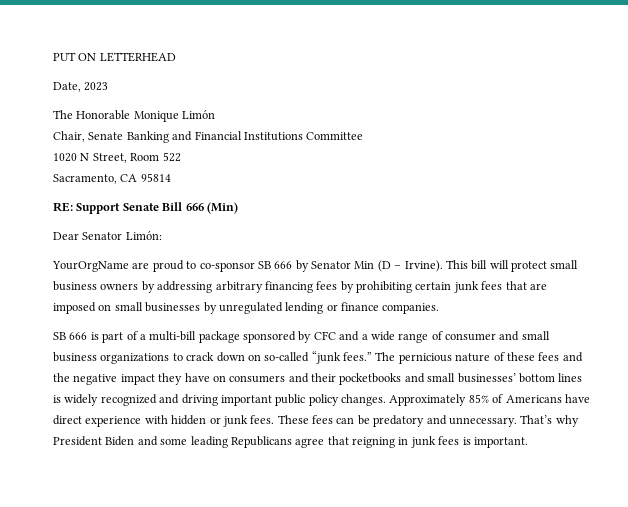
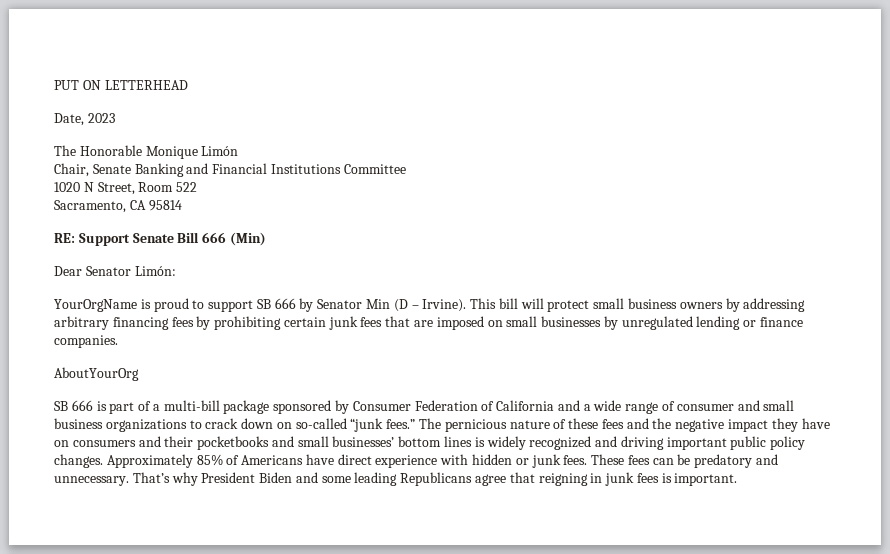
[132,262,150,269] are -> [140,299,151,309] is
[199,262,255,272] co-sponsor -> [208,300,254,312] support
(440, 308) none -> [54,367,139,381] // AboutYourOrg
[313,331,336,340] CFC -> [352,400,555,411] Consumer Federation of California

